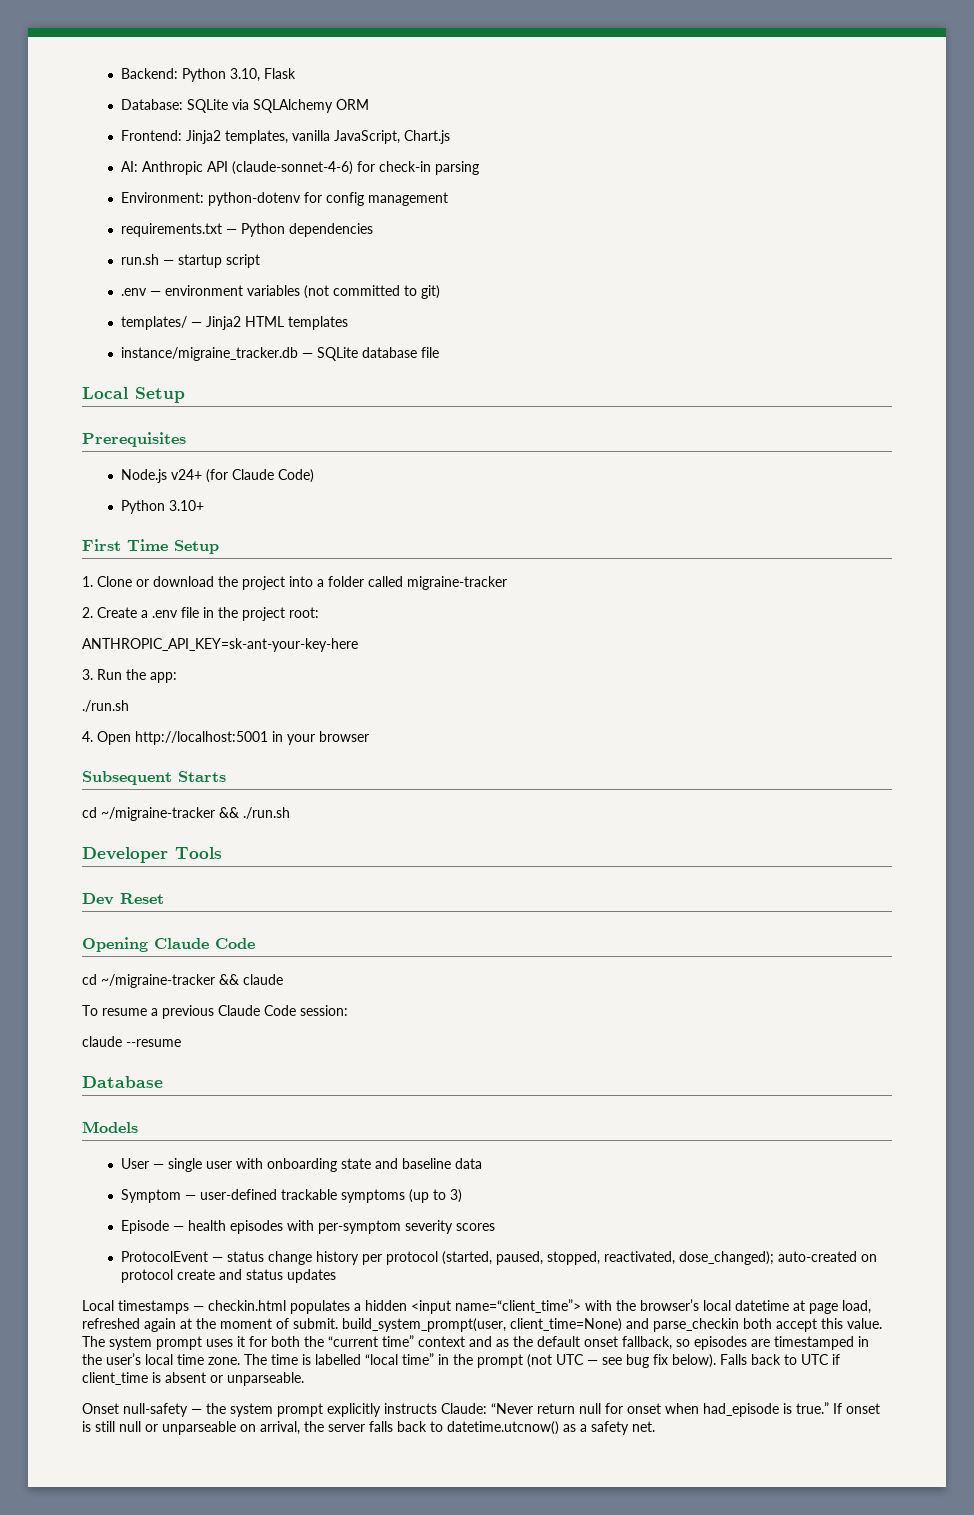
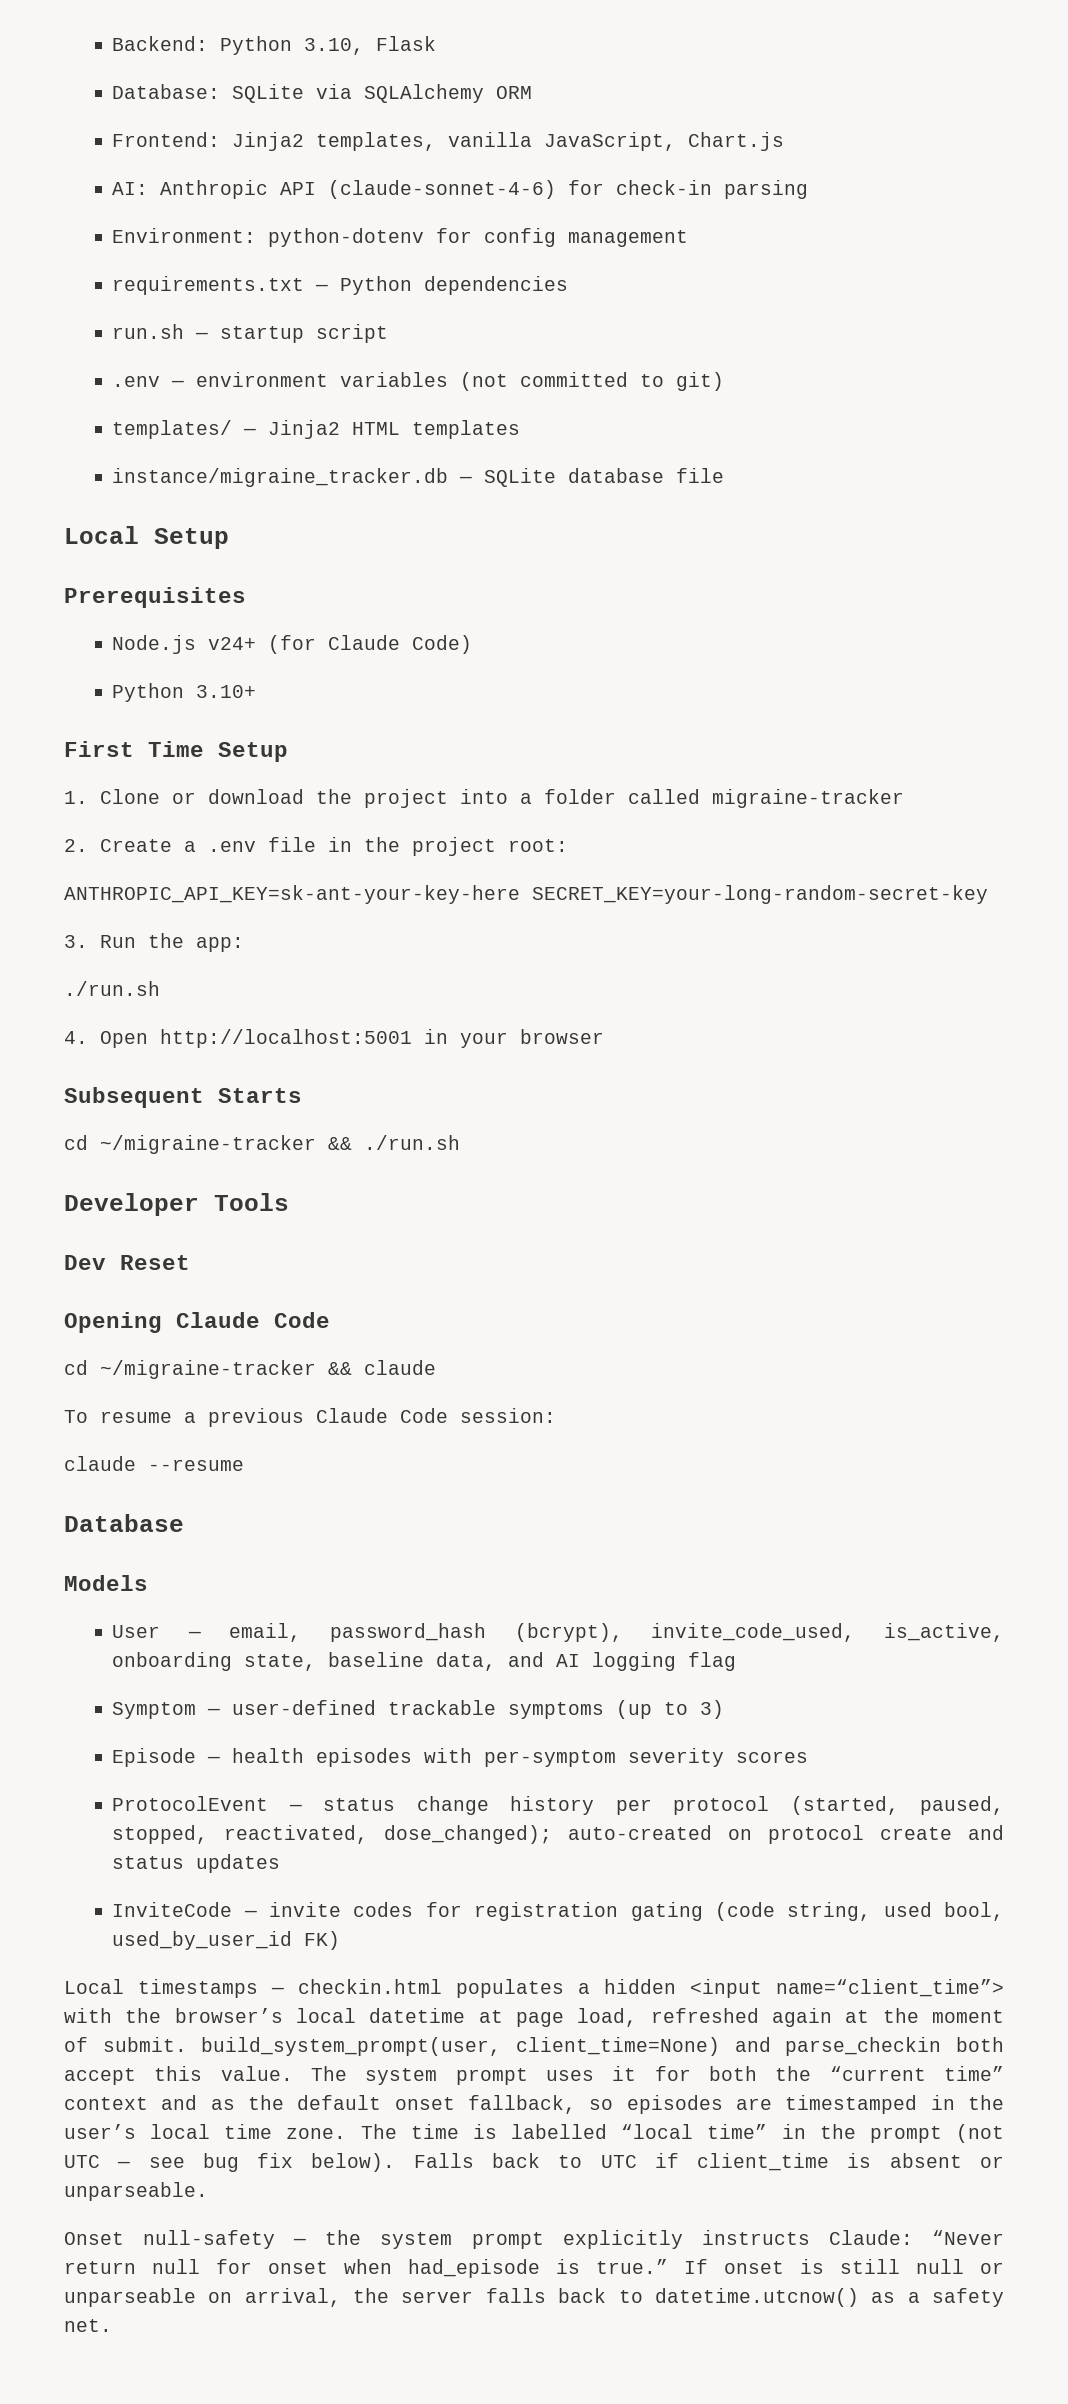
(358, 645) none -> [532,885,988,904] SECRET_KEY=your-long-random-secret-key
[167,1158,482,1172] single user with onboarding state and baseline data -> [229,1623,1004,1642] [112,1652,737,1671] email, password_hash (bcrypt), invite_code_used, is_active, onboarding state, baseline data, and AI logging flag
(336, 1276) none -> [112,1902,1005,1921] [112,1931,341,1950] // InviteCode — invite codes for registration gating (code string, used bool, used_by_user_id FK)

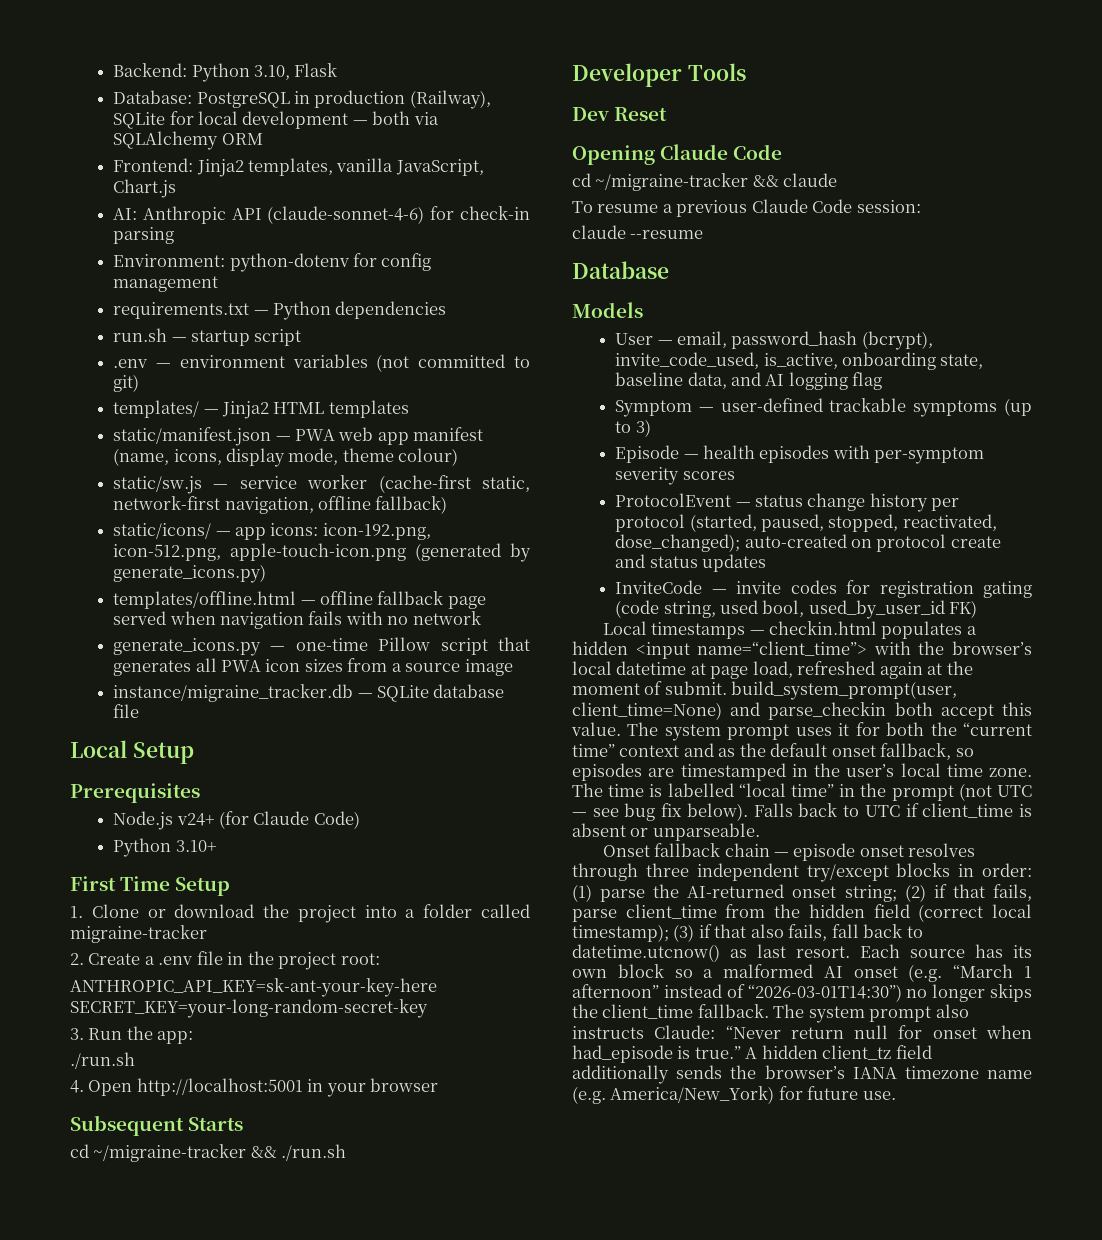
[232,84,305,103] SQLite -> [196,90,491,109] [113,111,411,129] PostgreSQL in production (Railway), SQLite for local development — both
(521, 429) none -> [113,427,484,446] [113,448,459,467] [113,475,530,494] [113,496,448,514] [113,523,431,540] [113,543,531,562] [113,564,267,583] [113,591,486,609] [113,611,481,629] [113,637,530,656] [113,658,513,676] // static/manifest.json — PWA web app manifest (name, icons, display mode, theme colour) // static/sw.js — service worker (cache-first static, network-first navigation, offline fallback) // static/icons/ — app icons: icon-192.png, icon-512.png, apple-touch-icon.png (generated by generate_icons.py) // templates/offline.html — offline fallback page served when navigation fails with no network // generate_icons.py — one-time Pillow script that generates all PWA icon sizes from a source image
[143,2230,683,2249] null-safety — the system prompt explicitly -> [654,843,976,861] [572,863,1032,882] [572,884,1032,902] [572,904,1032,922] [572,924,923,942] [572,944,1032,962] [572,964,1032,982] [572,984,1032,1002] [572,1004,969,1023] fallback chain — episode onset resolves through three independent try/except blocks in order: (1) parse the AI-returned onset string; (2) if that fails, parse client_time from the hidden field (correct local timestamp); (3) if that also fails, fall back to datetime.utcnow() as last resort. Each source has its own block so a malformed AI onset (e.g. “March 1 afternoon” instead of “2026-03-01T14:30”) no longer skips the client_time fallback. The system prompt also
[684,2259,1004,2274] [64,2288,1005,2307] [64,2319,112,2332] If onset is still null or unparseable on arrival, the server falls back to datetime.utcnow() as a safety net. -> [745,1045,932,1060] [572,1065,1032,1084] [572,1086,896,1104] A hidden client_tz field additionally sends the browser’s IANA timezone name (e.g. America/New_York) for future use.

